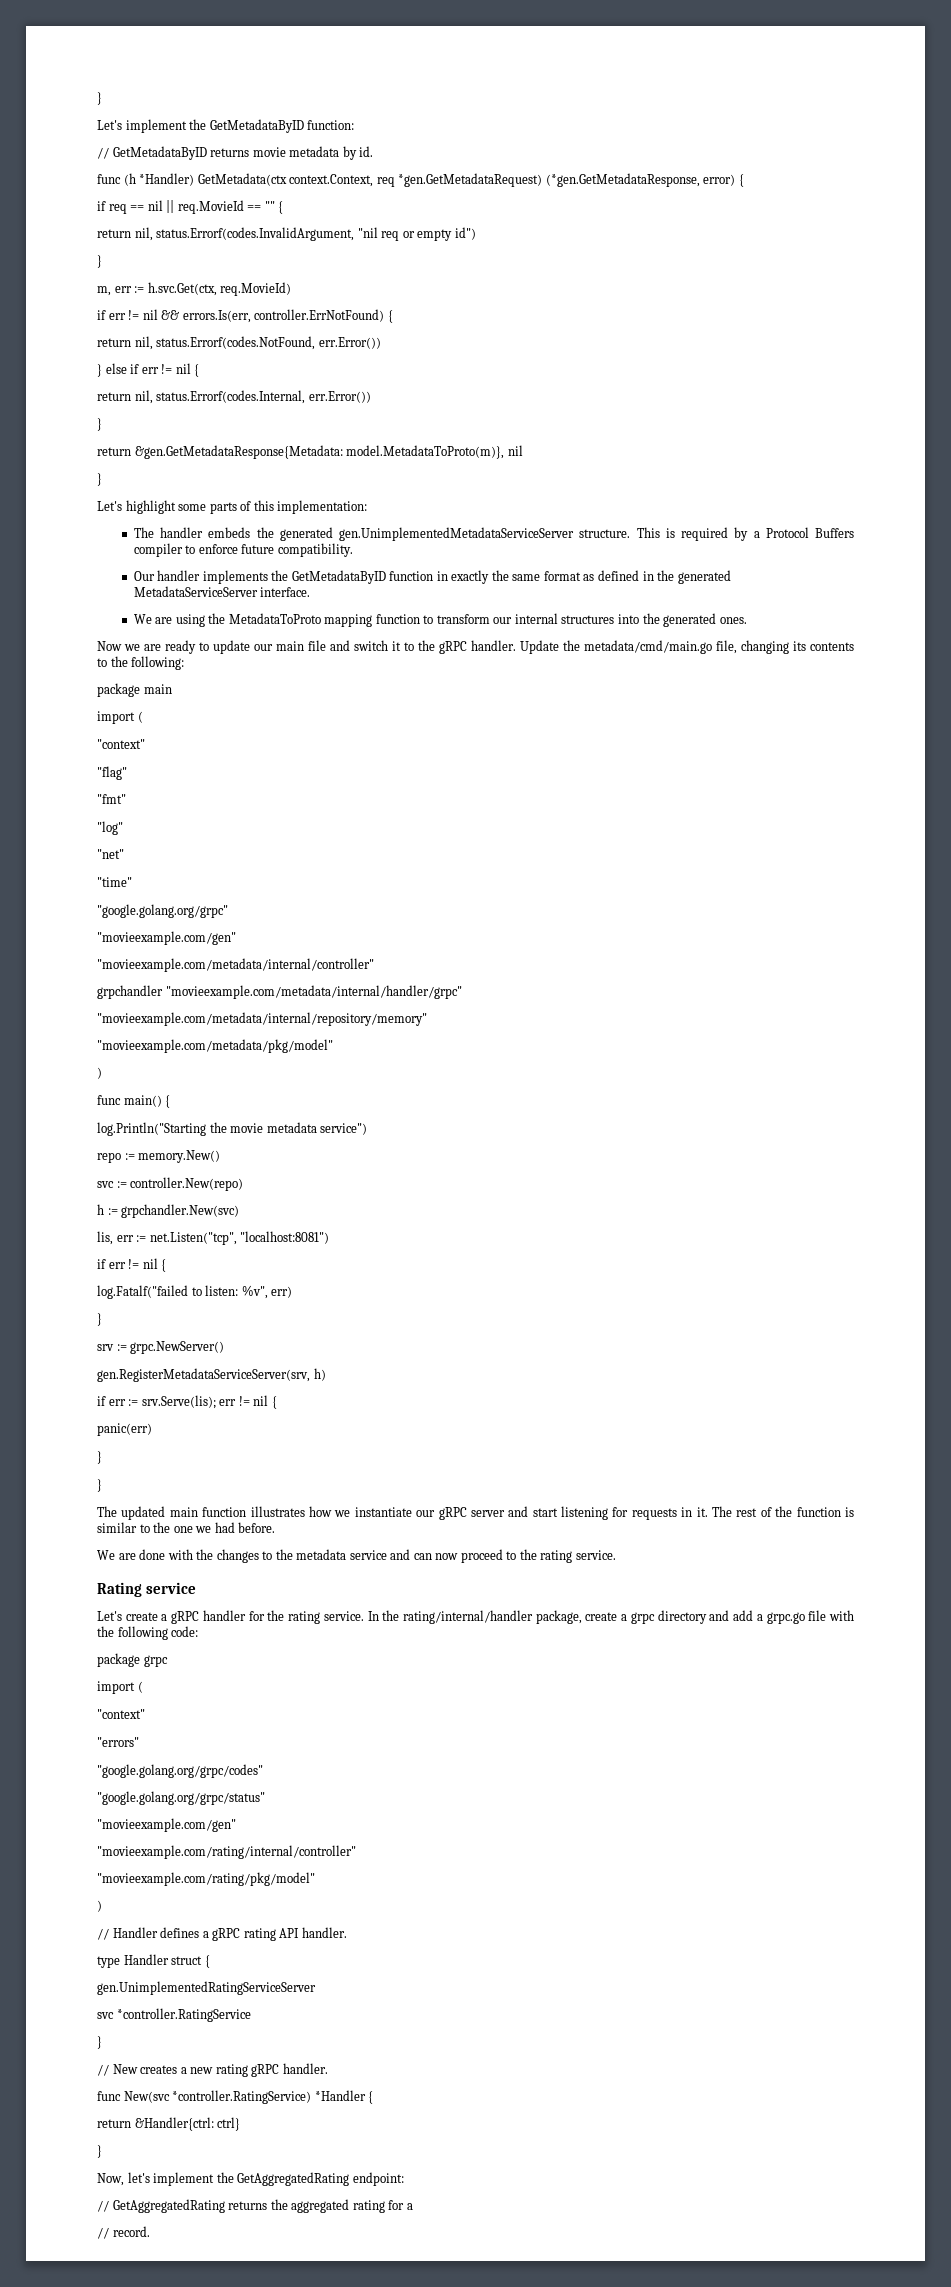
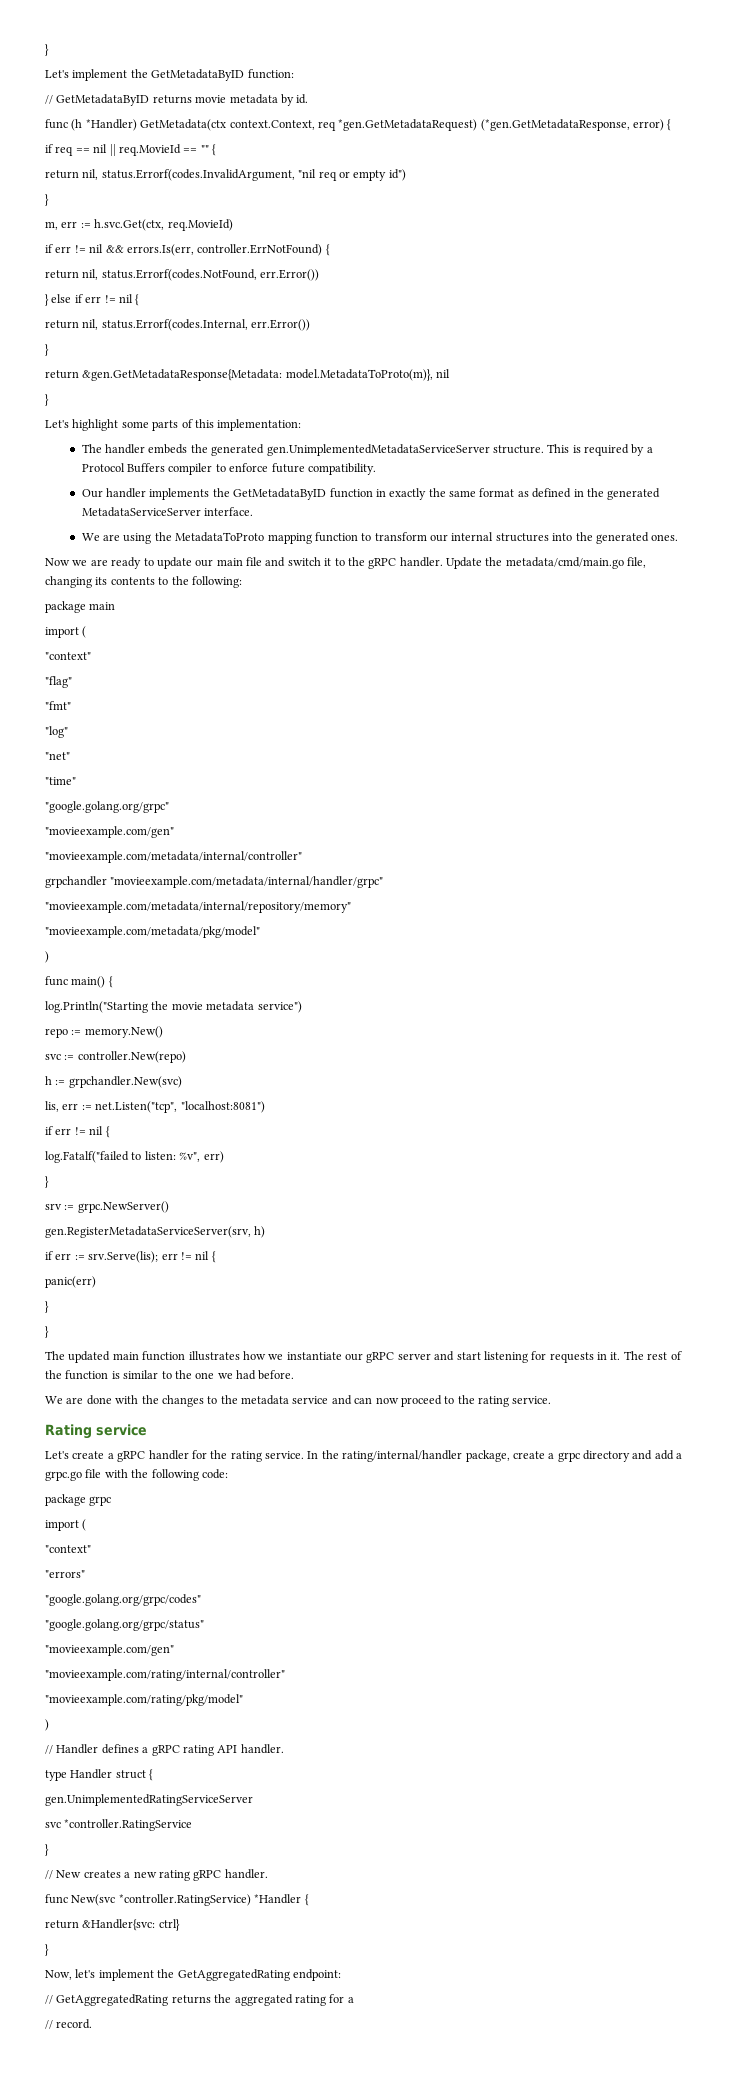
[134,2117,214,2131] &Handler{ctrl: -> [82,1919,156,1931] &Handler{svc:

